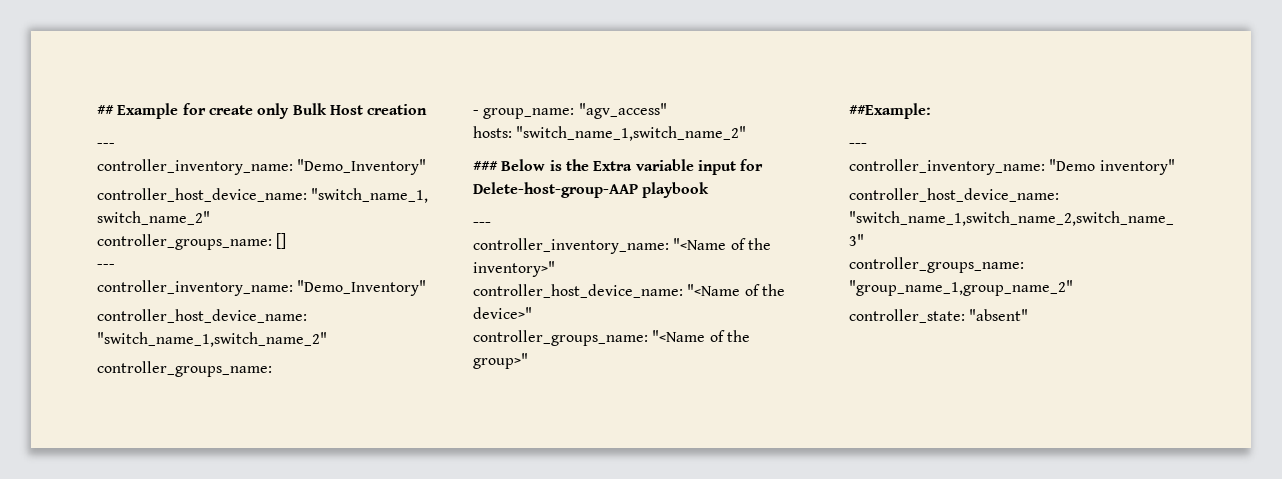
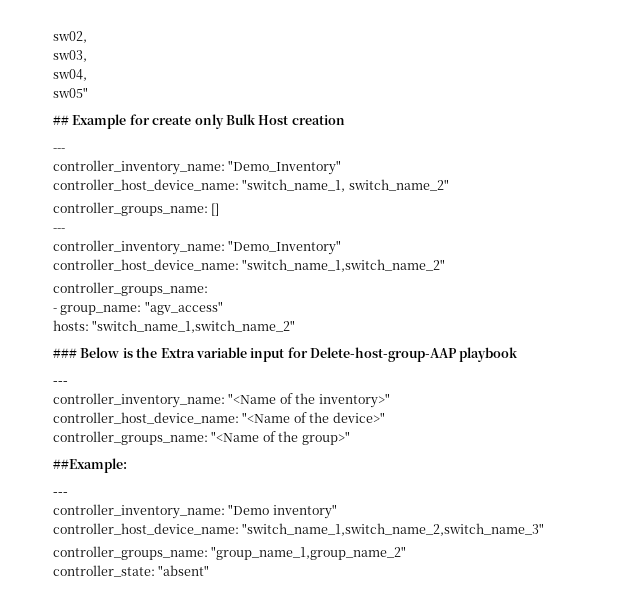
(97, 110) none -> [53,31,87,43] [53,50,87,62] [53,69,87,81] [53,87,88,98] sw02, // sw03, // sw04, // sw05" //

